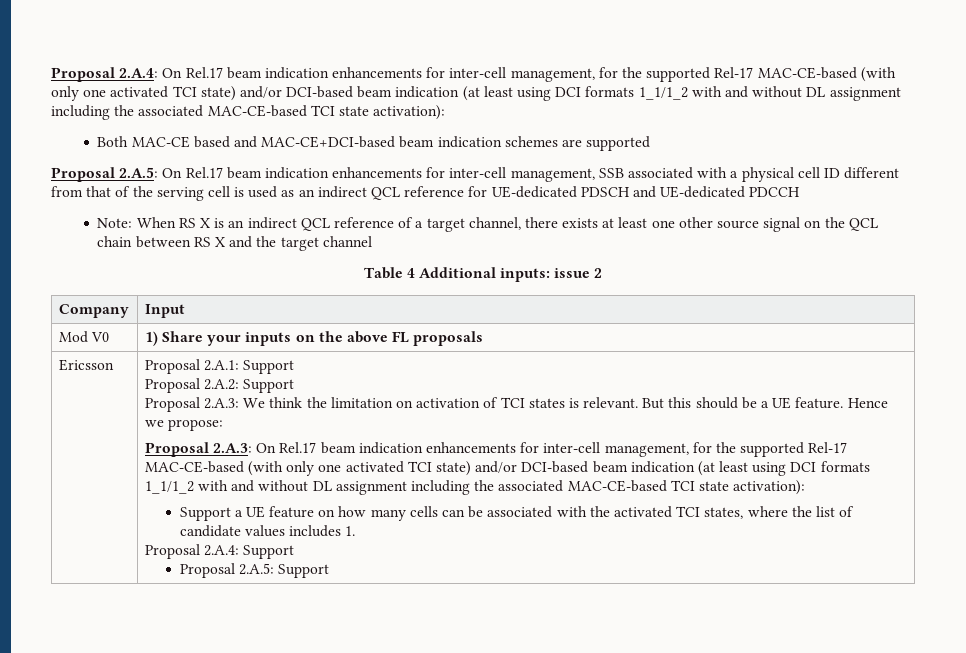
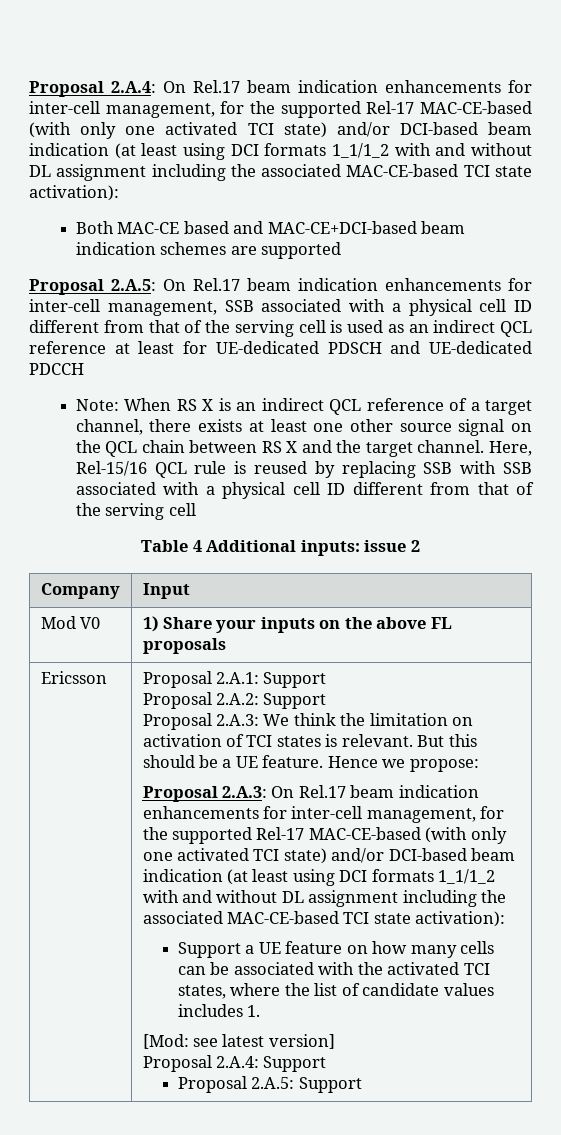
(465, 191) none -> [114,341,175,354] at least
[322,236,372,247] channel -> [417,440,533,456] [75,461,532,478] [75,482,534,499] [75,503,196,520] channel. Here, Rel-15/16 QCL rule is reused by replacing SSB with SSB associated with a physical cell ID different from that of the serving cell
(356, 531) none -> [142,1034,335,1049] // [Mod: see latest version]

